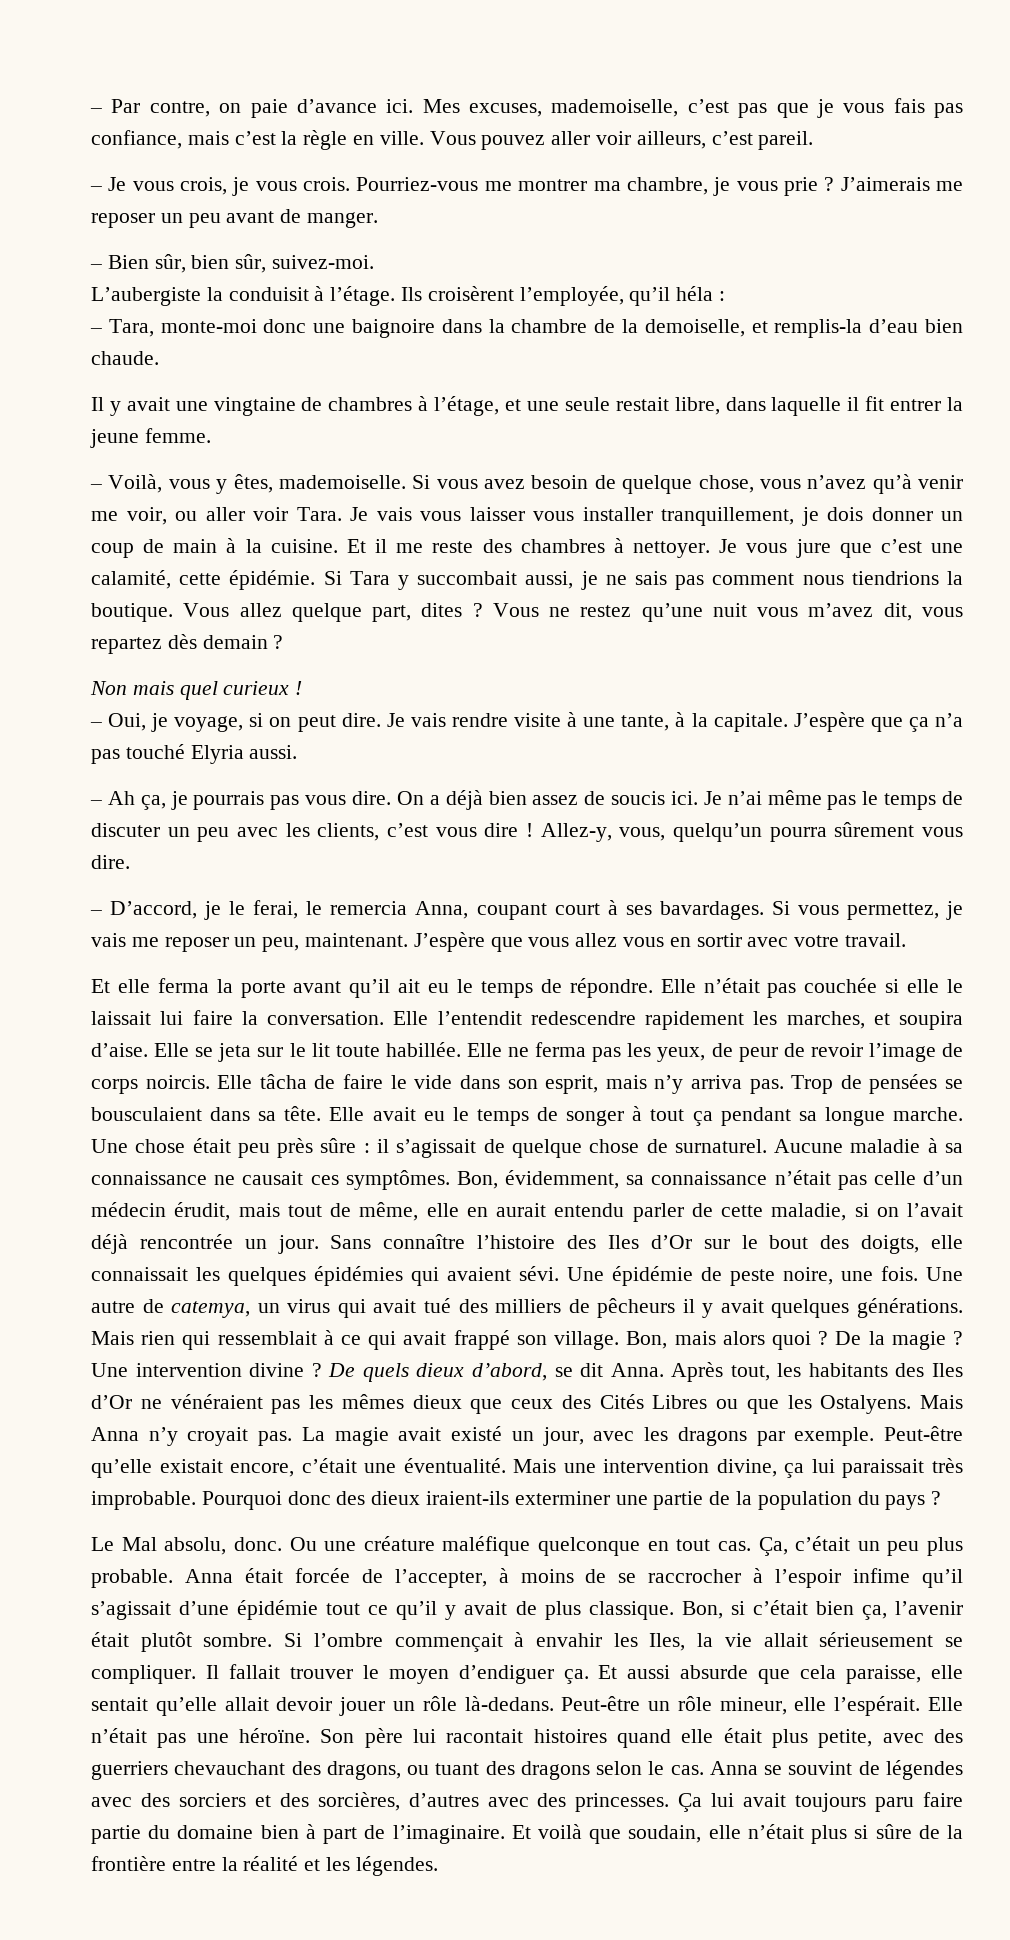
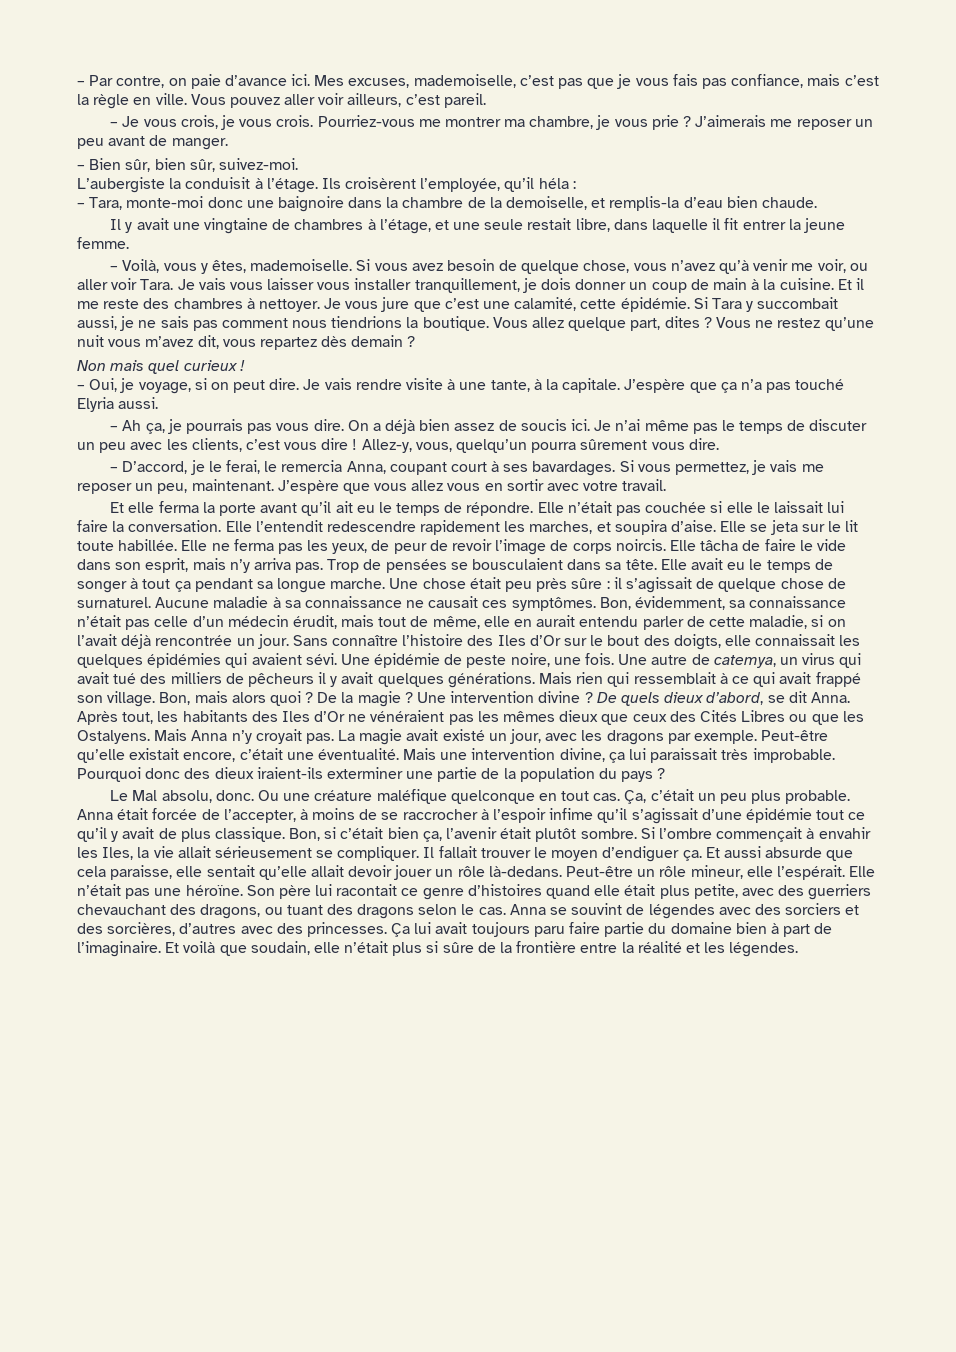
[533,1729,607,1743] histoires -> [401,884,542,900] ce genre d’histoires

